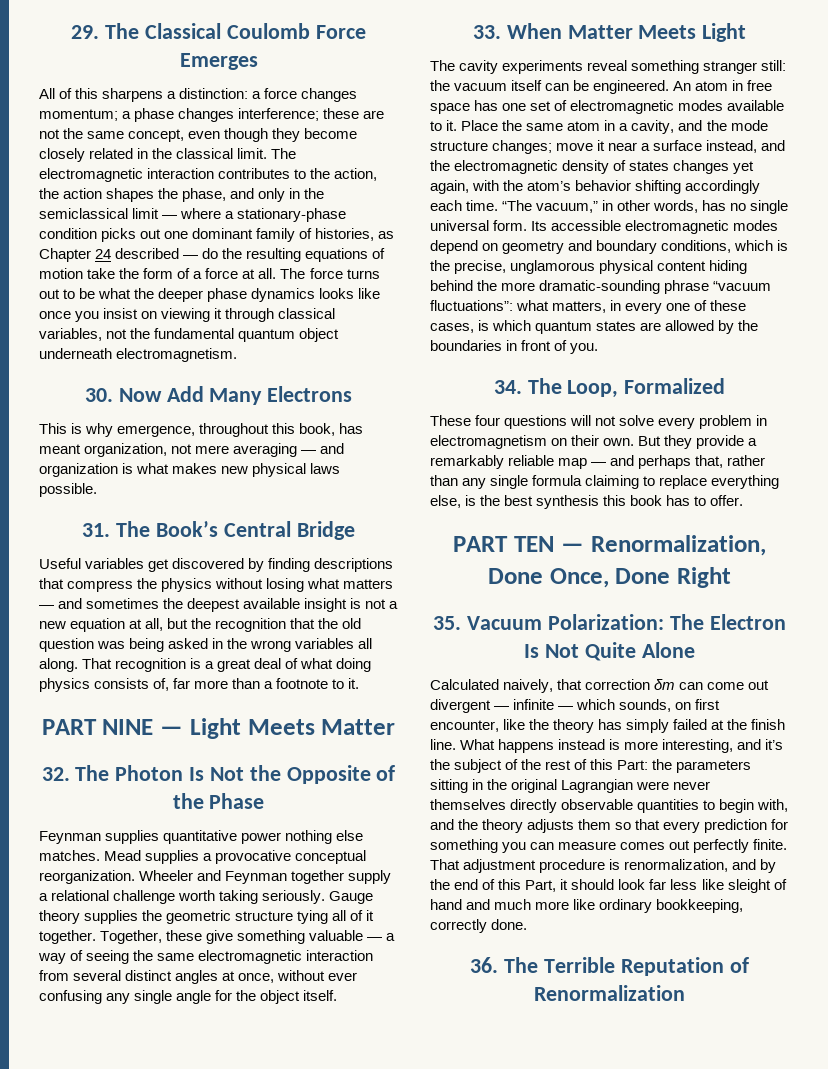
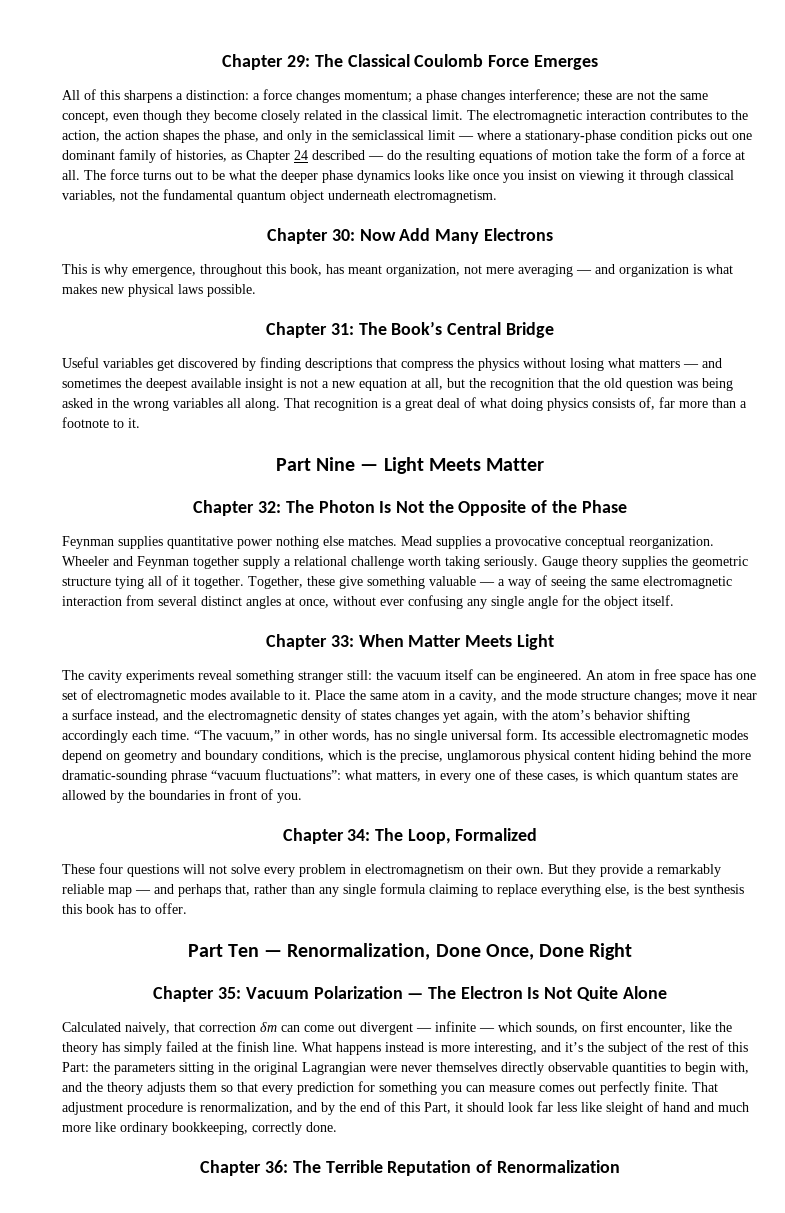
[71,25,100,39] 29. -> [222,54,311,70] Chapter 29:
[84,388,113,402] 30. -> [267,228,355,244] Chapter 30:
[82,523,111,537] 31. -> [266,322,354,338] Chapter 31:
[41,719,154,735] PART NINE -> [275,457,356,471] Part Nine
[41,767,70,781] 32. -> [193,500,282,516] Chapter 32:
[472,25,501,39] 33. -> [266,634,354,650] Chapter 33:
[493,380,522,394] 34. -> [282,828,371,844] Chapter 34:
[453,536,555,552] PART TEN -> [187,944,259,957] Part Ten
[433,614,664,630] 35. Vacuum Polarization: -> [153,986,424,1002] Chapter 35: Vacuum Polarization —
[470,957,499,973] 36. -> [200,1160,289,1176] Chapter 36:

